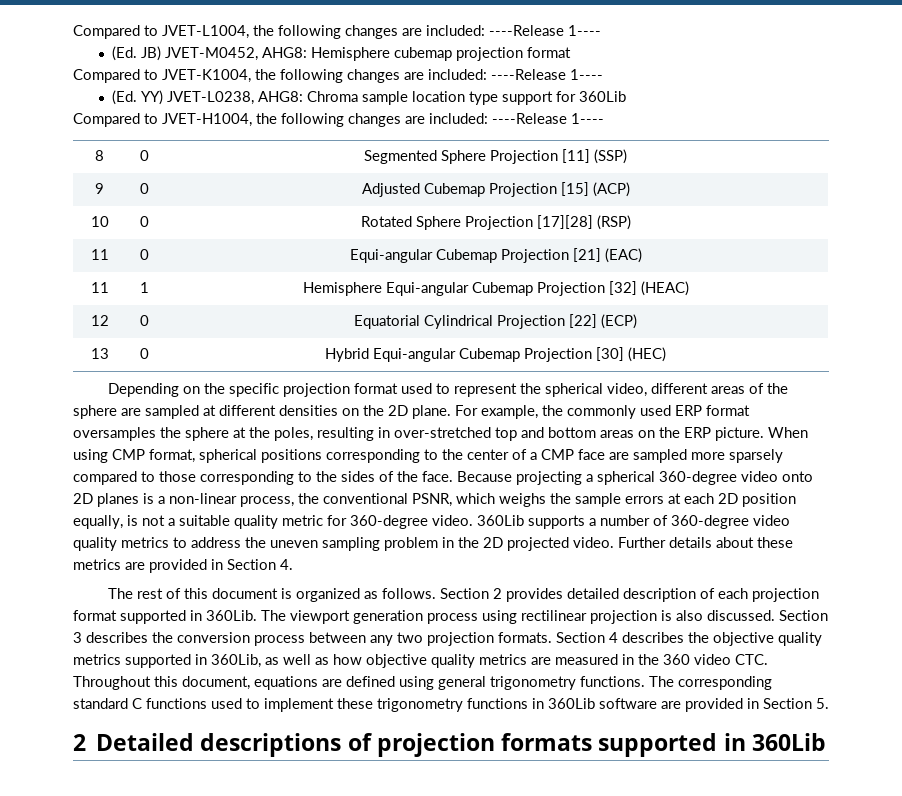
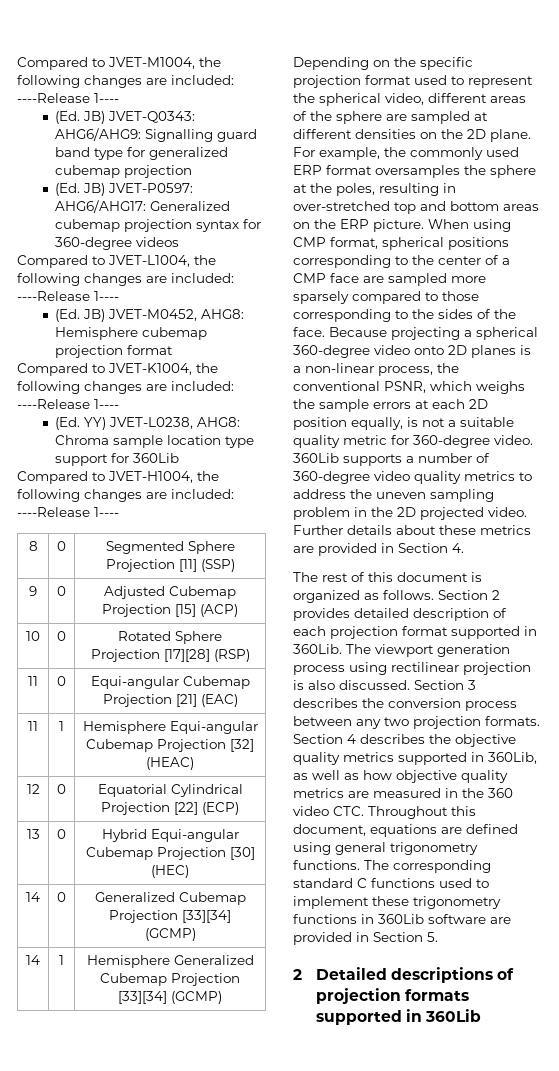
[73,25,158,39] Compared to -> [17,57,221,70] [17,75,234,88] [17,93,119,103] [54,111,195,124] [54,128,257,142] [54,147,228,160] [54,165,192,178] [54,183,193,196] [54,200,230,213] [54,219,261,232] [54,237,179,250] [17,255,105,268] Compared to JVET-M1004, the following changes are included: ----Release 1---- // (Ed. JB) JVET-Q0343: AHG6/AHG9: Signalling guard band type for generalized cubemap projection // (Ed. JB) JVET-P0597: AHG6/AHG17: Generalized cubemap projection syntax for 360-degree videos // Compared to
(667, 354) none -> [26,892,40,902] [57,892,66,902] [94,892,246,905] [109,910,231,923] [144,928,196,941] [26,955,40,965] [59,955,64,965] [86,955,254,968] [100,973,240,986] [118,991,222,1004] // 14 | 0 | Generalized Cubemap Projection [33][34] (GCMP) // 14 | 1 | Hemisphere Generalized Cubemap Projection [33][34] (GCMP)

